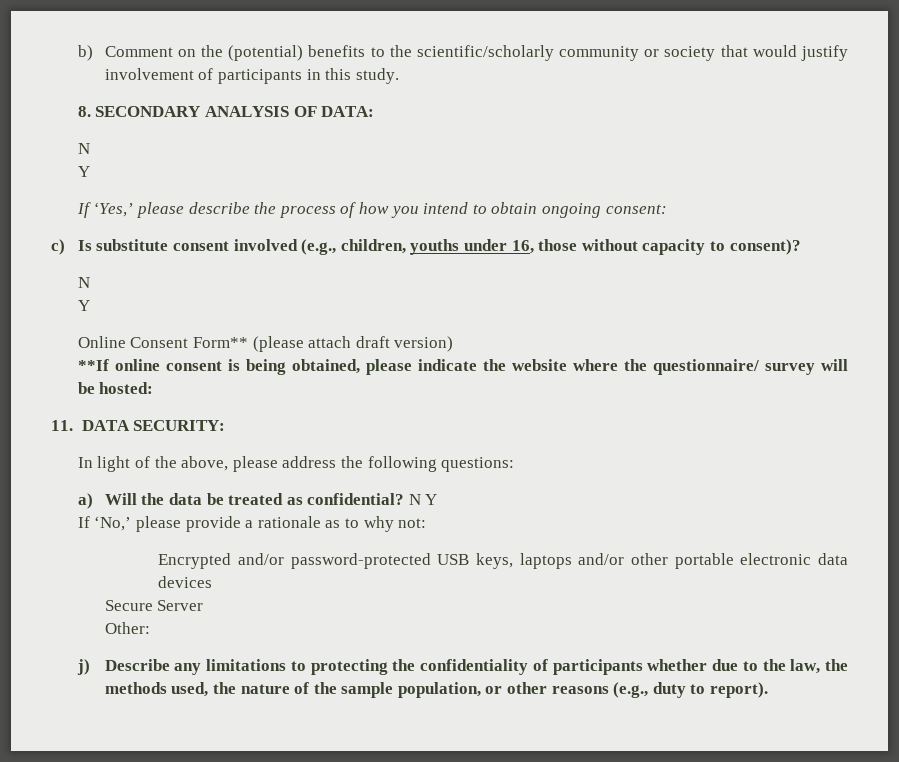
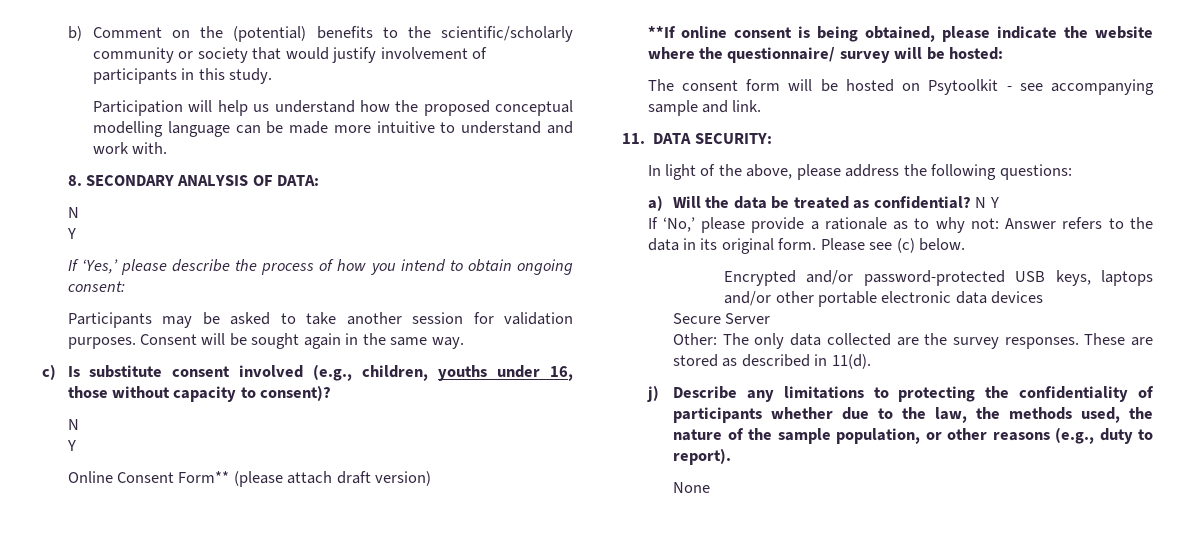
(399, 76) none -> [93,100,573,116] [93,121,574,137] [93,142,168,154] // Participation will help us understand how the proposed conceptual modelling language can be made more intuitive to understand and work with.
(667, 209) none -> [67,312,573,328] [67,333,464,349] // Participants may be asked to take another session for validation purposes. Consent will be sought again in the same way.
(154, 388) none -> [647,79,1154,95] [647,100,762,116] // The consent form will be hosted on Psytoolkit - see accompanying sample and link.
(427, 523) none -> [1005,217,1153,229] [647,238,966,254] Answer refers to the data in its original form. Please see (c) below.
(150, 628) none -> [722,333,1153,349] [673,354,871,369] The only data collected are the survey responses. These are stored as described in 11(d).
(769, 690) none -> [673,482,711,493] // None

